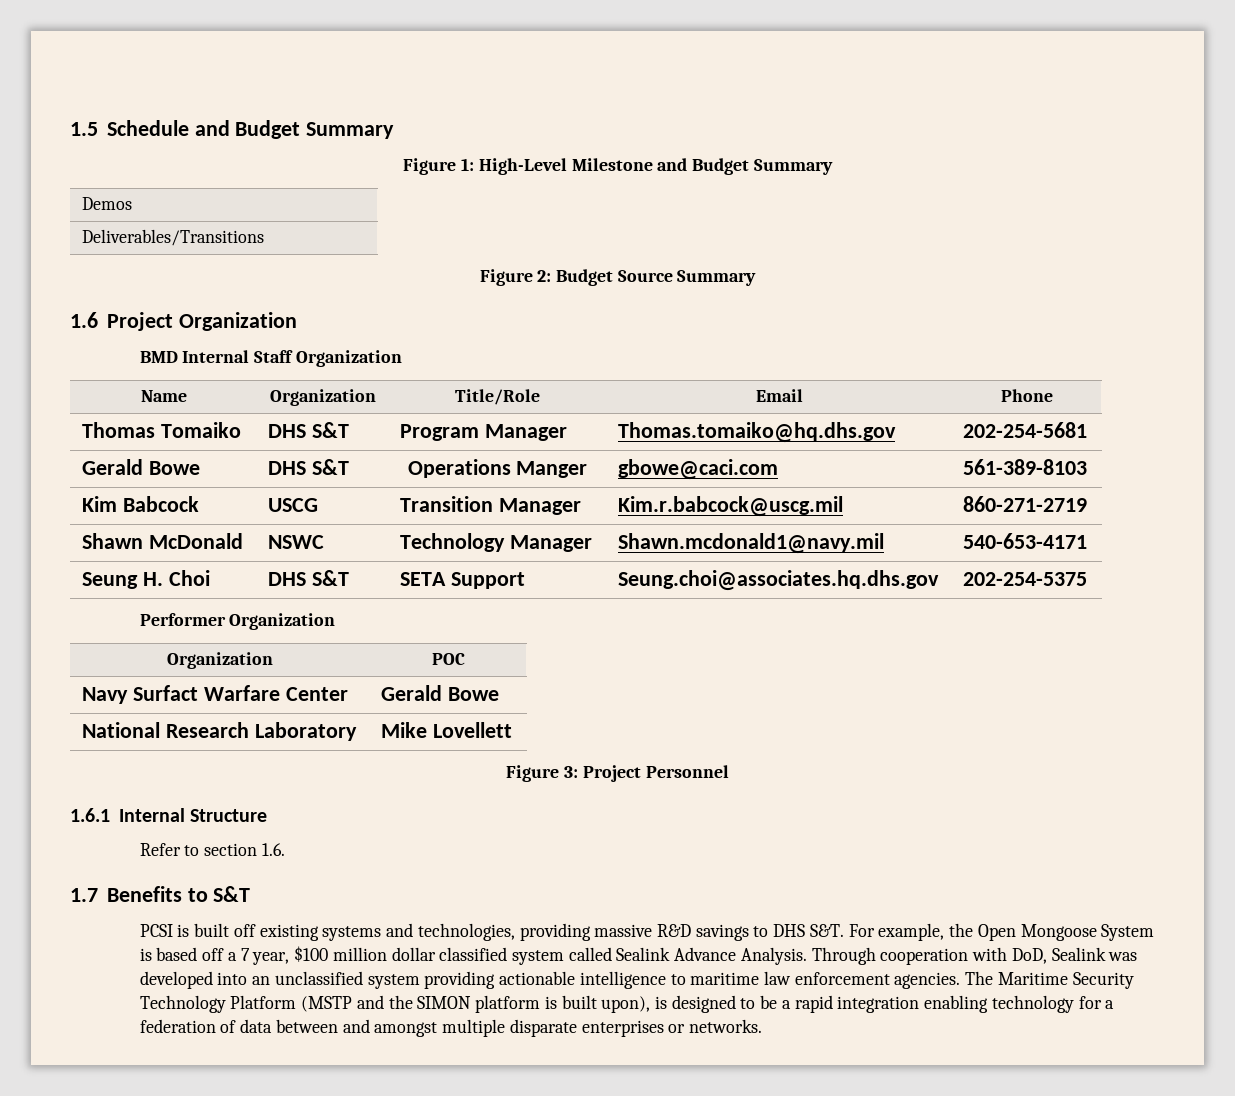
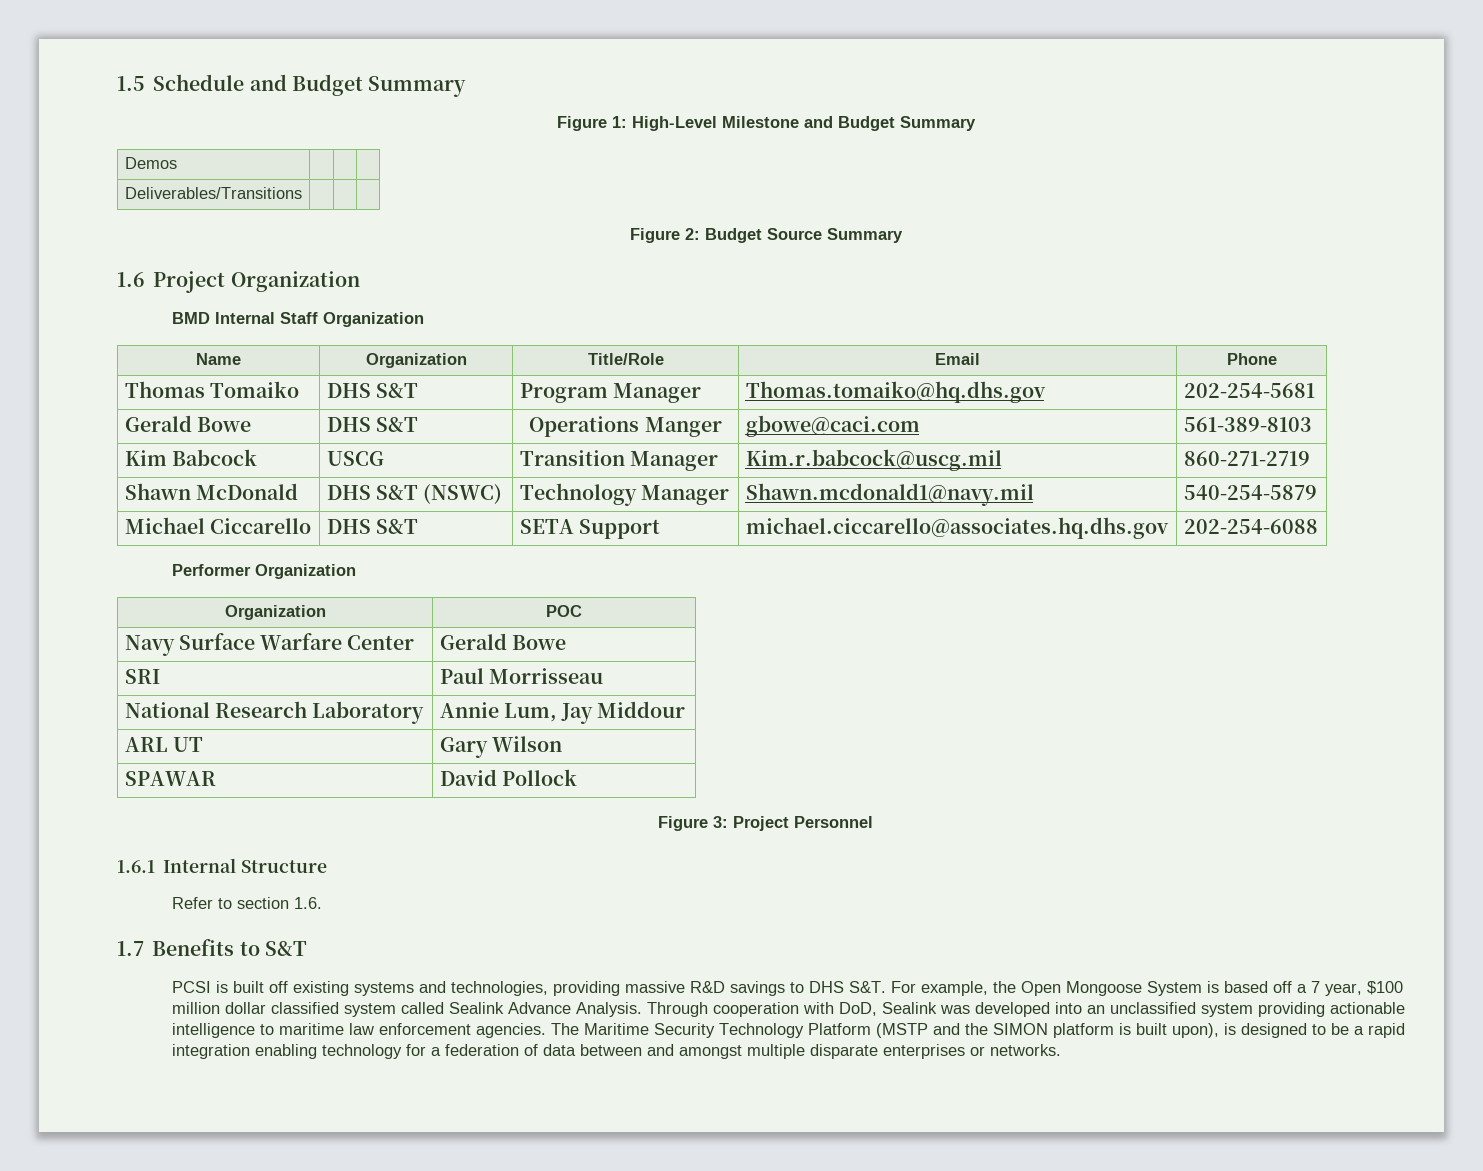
[268,535,325,549] NSWC -> [326,484,503,504] DHS S&T (NSWC)
[963,533,1088,549] [82,570,210,589] 540-653-4171 // Seung H. Choi -> [1183,485,1317,500] [124,517,311,534] 540-254-5879 // Michael Ciccarello
[618,570,940,591] [963,572,1088,586] Seung.choi@associates.hq.dhs.gov | 202-254-5375 -> [745,517,1169,539] [1183,519,1318,534] michael.ciccarello@associates.hq.dhs.gov | 202-254-6088
[133,685,199,701] Surfact -> [178,633,255,650] Surface
(500, 694) none -> [124,669,160,684] [439,668,603,684] // SRI | Paul Morrisseau
[381,722,513,738] Mike Lovellett -> [439,701,686,724] [124,737,203,752] [439,736,562,758] [124,771,216,786] [439,769,577,786] Annie Lum, Jay Middour // ARL UT | Gary Wilson // SPAWAR | David Pollock

